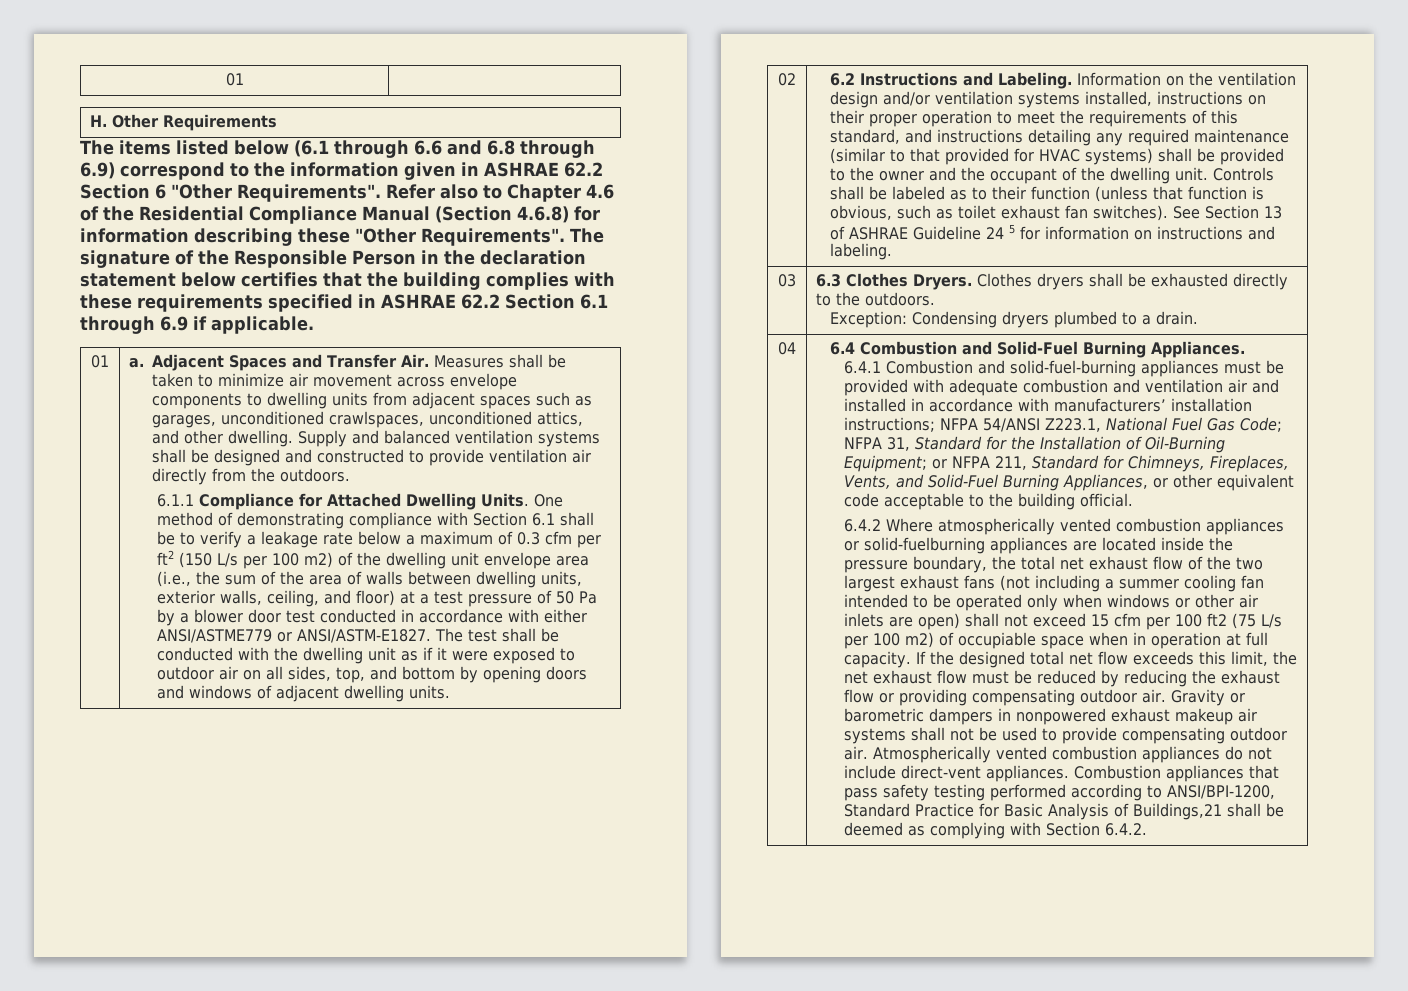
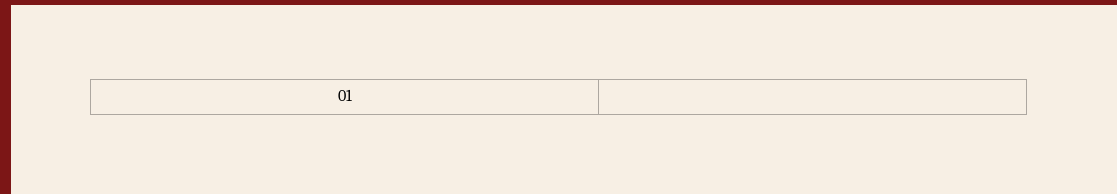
[225,73,244,86] [90,114,278,131] [80,140,595,158] [80,162,603,180] [80,184,614,202] [80,206,600,224] [80,228,604,246] [80,250,586,268] [80,272,615,290] [80,294,608,312] [80,316,314,334] [91,355,109,368] [129,354,567,371] [152,373,518,390] [152,392,593,409] [152,411,584,428] [152,430,601,447] [152,449,592,466] [152,468,351,485] [156,493,563,510] [156,512,594,529] [156,531,601,548] [156,550,589,569] [156,571,582,588] [156,590,597,607] [156,609,587,626] [156,628,559,643] [156,647,575,664] [156,666,587,683] [156,685,450,702] [778,73,796,86] [830,72,1297,89] [830,91,1267,108] [830,110,1239,127] [830,129,1290,146] [830,148,1285,165] [830,167,1275,184] [830,186,1265,202] [830,205,1283,221] [830,224,1276,240] [830,243,893,260] [778,274,796,287] [816,273,1289,290] [816,292,936,306] [830,311,1199,328] [778,342,796,355] [830,341,1246,358] [843,360,1284,377] [843,379,1279,396] [843,398,1252,412] [843,417,1282,432] [843,436,1225,453] [843,455,1289,472] [843,474,1294,491] [843,493,1133,510] [843,518,1284,535] [843,537,1233,554] [843,556,1263,573] [843,575,1264,592] [843,594,1258,611] [843,613,1282,630] [843,632,1268,649] [843,651,1297,668] [843,670,1280,687] [843,689,1245,706] [843,708,1257,725] [843,727,1287,744] [843,746,1272,763] [843,765,1279,782] [843,784,1275,801] [843,803,1284,820] [843,822,1147,839] 01 | // H. Other Requirements // The items listed below (6.1 through 6.6 and 6.8 through 6.9) correspond to the information given in ASHRAE 62.2 Section 6 "Other Requirements". Refer also to Chapter 4.6 of the Residential Compliance Manual (Section 4.6.8) for information describing these "Other Requirements". The signature of the Responsible Person in the declaration statement below certifies that the building complies with these requirements specified in ASHRAE 62.2 Section 6.1 through 6.9 if applicable. // 01 | a. Adjacent Spaces and Transfer Air. Measures shall be taken to minimize air movement across envelope components to dwelling units from adjacent spaces such as garages, unconditioned crawlspaces, unconditioned attics, and other dwelling. Supply and balanced ventilation systems shall be designed and constructed to provide ventilation air directly from the outdoors. // 6.1.1 Compliance for Attached Dwelling Units. One method of demonstrating compliance with Section 6.1 shall be to verify a leakage rate below a maximum of 0.3 cfm per ft2 (150 L/s per 100 m2) of the dwelling unit envelope area (i.e., the sum of the area of walls between dwelling units, exterior walls, ceiling, and floor) at a test pressure of 50 Pa by a blower door test conducted in accordance with either ANSI/ASTME779 or ANSI/ASTM-E1827. The test shall be conducted with the dwelling unit as if it were exposed to outdoor air on all sides, top, and bottom by opening doors and windows of adjacent dwelling units. // 02 | 6.2 Instructions and Labeling. Information on the ventilation design and/or ventilation systems installed, instructions on their proper operation to meet the requirements of this standard, and instructions detailing any required maintenance (similar to that provided for HVAC systems) shall be provided to the owner and the occupant of the dwelling unit. Controls shall be labeled as to their function (unless that function is obvious, such as toilet exhaust fan switches). See Section 13 of ASHRAE Guideline 24 5 for information on instructions and labeling. // 03 | 6.3 Clothes Dryers. Clothes dryers shall be exhausted directly to the outdoors. // Exception: Condensing dryers plumbed to a drain. // 04 | 6.4 Combustion and Solid-Fuel Burning Appliances. // 6.4.1 Combustion and solid-fuel-burning appliances must be provided with adequate combustion and ventilation air and installed in accordance with manufacturers’ installation instructions; NFPA 54/ANSI Z223.1, National Fuel Gas Code; NFPA 31, Standard for the Installation of Oil-Burning Equipment; or NFPA 211, Standard for Chimneys, Fireplaces, Vents, and Solid-Fuel Burning Appliances, or other equivalent code acceptable to the building official. // 6.4.2 Where atmospherically vented combustion appliances or solid-fuelburning appliances are located inside the pressure boundary, the total net exhaust flow of the two largest exhaust fans (not including a summer cooling fan intended to be operated only when windows or other air inlets are open) shall not exceed 15 cfm per 100 ft2 (75 L/s per 100 m2) of occupiable space when in operation at full capacity. If the designed total net flow exceeds this limit, the net exhaust flow must be reduced by reducing the exhaust flow or providing compensating outdoor air. Gravity or barometric dampers in nonpowered exhaust makeup air systems shall not be used to provide compensating outdoor air. Atmospherically vented combustion appliances do not include direct-vent appliances. Combustion appliances that pass safety testing performed according to ANSI/BPI-1200, Standard Practice for Basic Analysis of Buildings,21 shall be deemed as complying with Section 6.4.2. -> [337,89,352,101] 01 |

